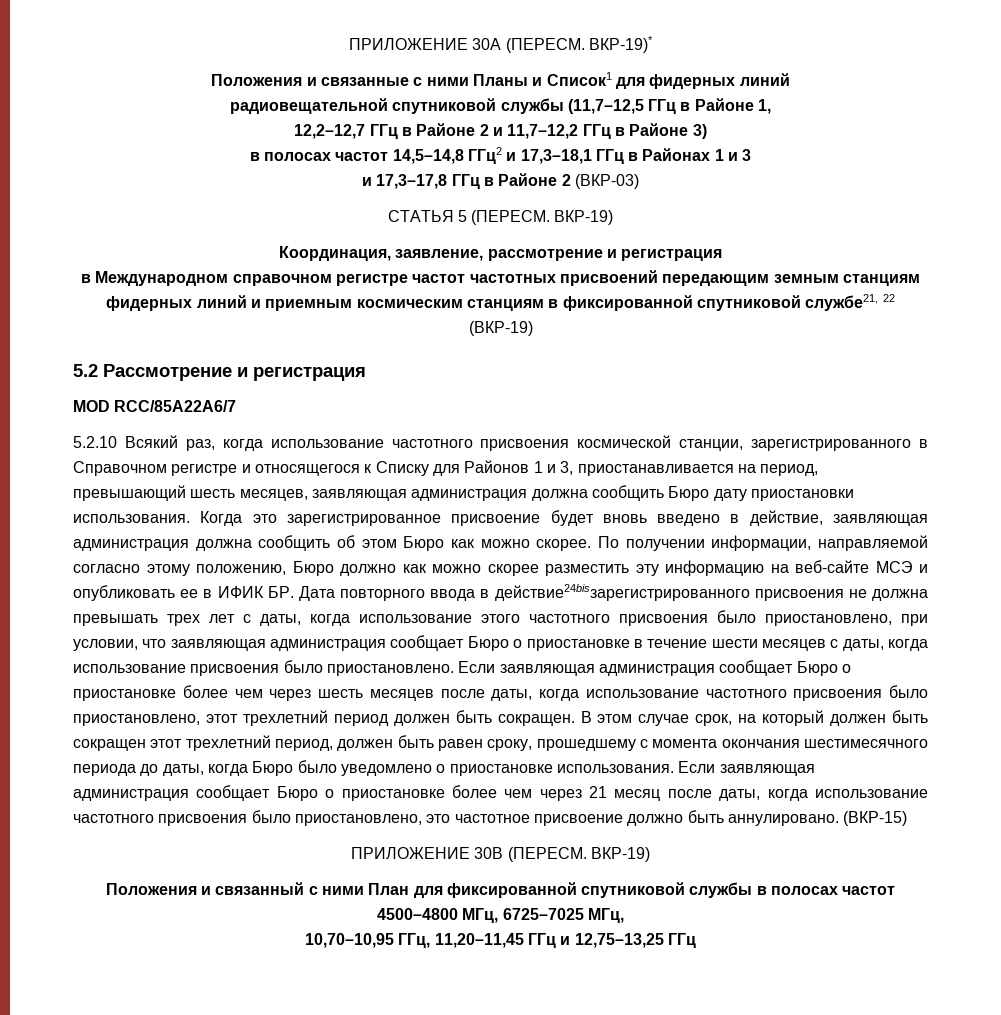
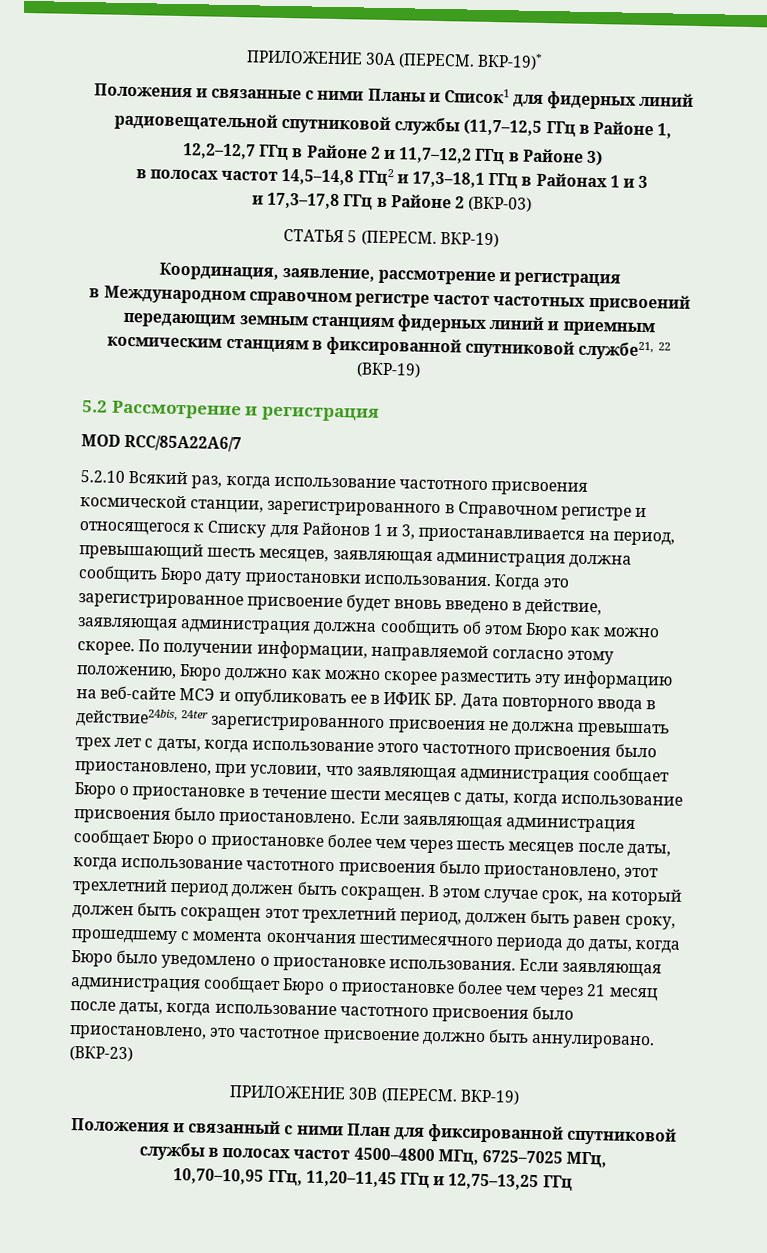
[494,584,750,601] действие24bisзарегистрированного -> [76,708,386,733] действие24bis, 24ter зарегистрированного
[843,811,908,826] (ВКР-15) -> [69,1046,133,1062] (ВКР-23)

